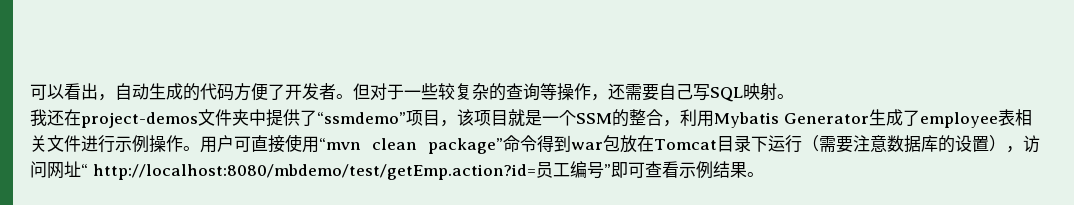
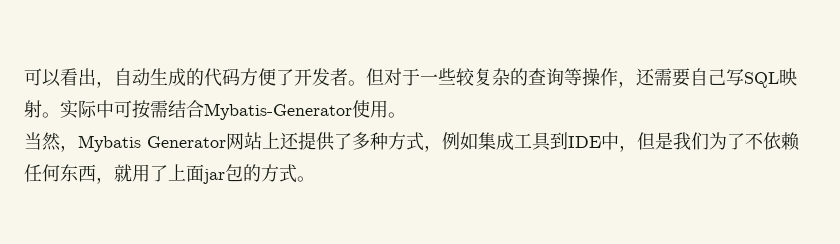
[30,109,1032,128] [30,134,1040,154] [30,161,747,180] // 我还在project-demos文件夹中提供了“ssmdemo”项目，该项目就是一个SSM的整合，利用Mybatis Generator生成了employee表相关文件进行示例操作。用户可直接使用“mvn clean package”命令得到war包放在Tomcat目录下运行（需要注意数据库的设置），访问网址“ http://localhost:8080/mbdemo/test/getEmp.action?id=员工编号”即可查看示例结果 -> [60,100,406,120] [24,132,800,152] [24,164,297,184] 实际中可按需结合Mybatis-Generator使用。 // 当然，Mybatis Generator网站上还提供了多种方式，例如集成工具到IDE中，但是我们为了不依赖任何东西，就用了上面jar包的方式

